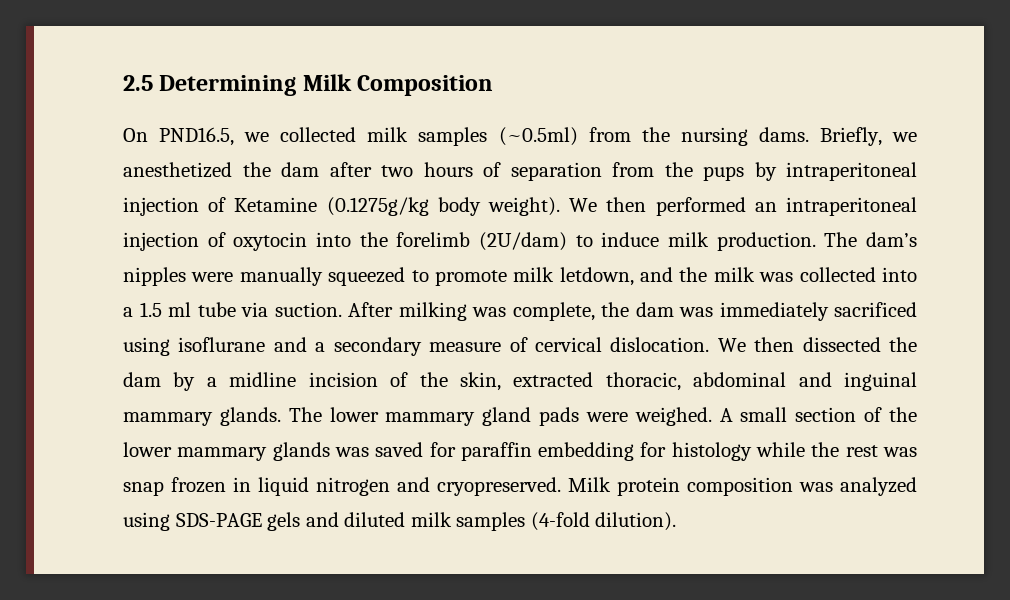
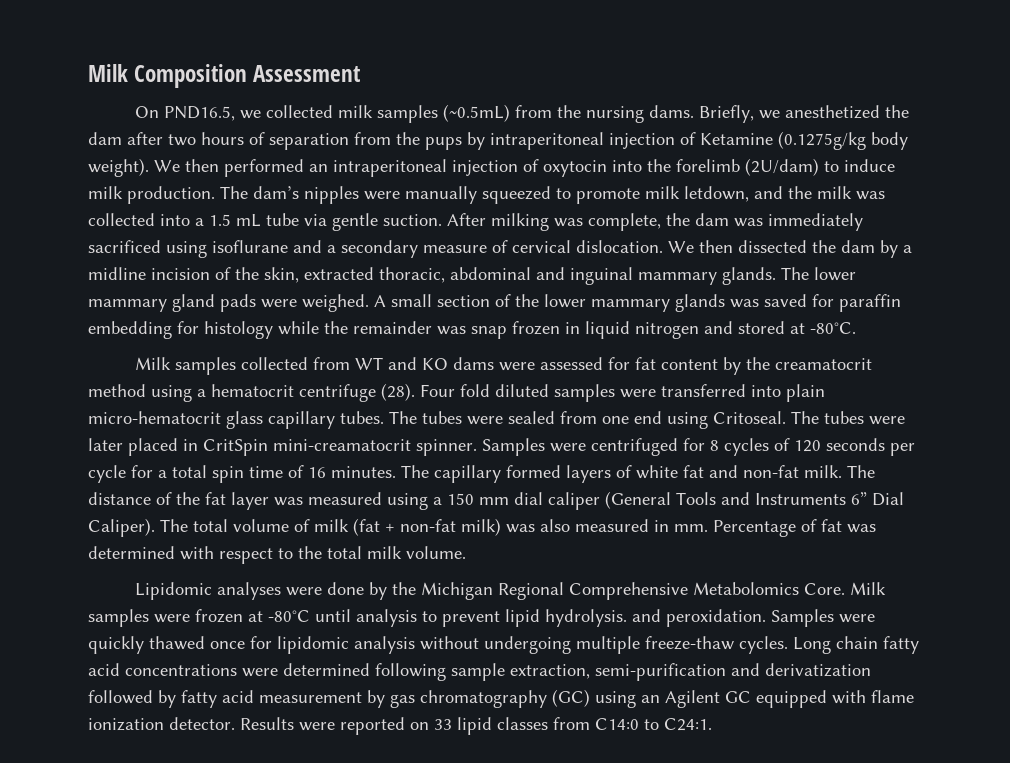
[123,75,297,96] 2.5 Determining -> (88, 73) none
(494, 85) none -> [253,65,361,82] Assessment
[498,127,578,146] (~0.5ml) -> [443,104,511,122] (~0.5mL)
[168,302,191,317] ml -> [236,214,261,227] mL
(268, 309) none -> [332,213,378,231] gentle
[845,445,878,457] rest -> [353,321,432,334] remainder
[437,477,917,496] [123,512,677,531] cryopreserved. Milk protein composition was analyzed using SDS-PAGE gels and diluted milk samples (4-fold dilution). -> [738,321,856,334] [135,357,873,375] [88,383,825,402] [88,411,905,429] [88,438,915,456] [88,465,875,483] [88,491,904,510] [88,518,876,537] [88,546,466,564] [135,582,887,600] [88,609,875,627] [88,636,919,654] [88,663,871,681] [88,689,914,708] [88,717,712,735] stored at -80°C. // Milk samples collected from WT and KO dams were assessed for fat content by the creamatocrit method using a hematocrit centrifuge (28). Four fold diluted samples were transferred into plain micro-hematocrit glass capillary tubes. The tubes were sealed from one end using Critoseal. The tubes were later placed in CritSpin mini-creamatocrit spinner. Samples were centrifuged for 8 cycles of 120 seconds per cycle for a total spin time of 16 minutes. The capillary formed layers of white fat and non-fat milk. The distance of the fat layer was measured using a 150 mm dial caliper (General Tools and Instruments 6” Dial Caliper). The total volume of milk (fat + non-fat milk) was also measured in mm. Percentage of fat was determined with respect to the total milk volume. // Lipidomic analyses were done by the Michigan Regional Comprehensive Metabolomics Core. Milk samples were frozen at -80°C until analysis to prevent lipid hydrolysis. and peroxidation. Samples were quickly thawed once for lipidomic analysis without undergoing multiple freeze-thaw cycles. Long chain fatty acid concentrations were determined following sample extraction, semi-purification and derivatization followed by fatty acid measurement by gas chromatography (GC) using an Agilent GC equipped with flame ionization detector. Results were reported on 33 lipid classes from C14:0 to C24:1.

